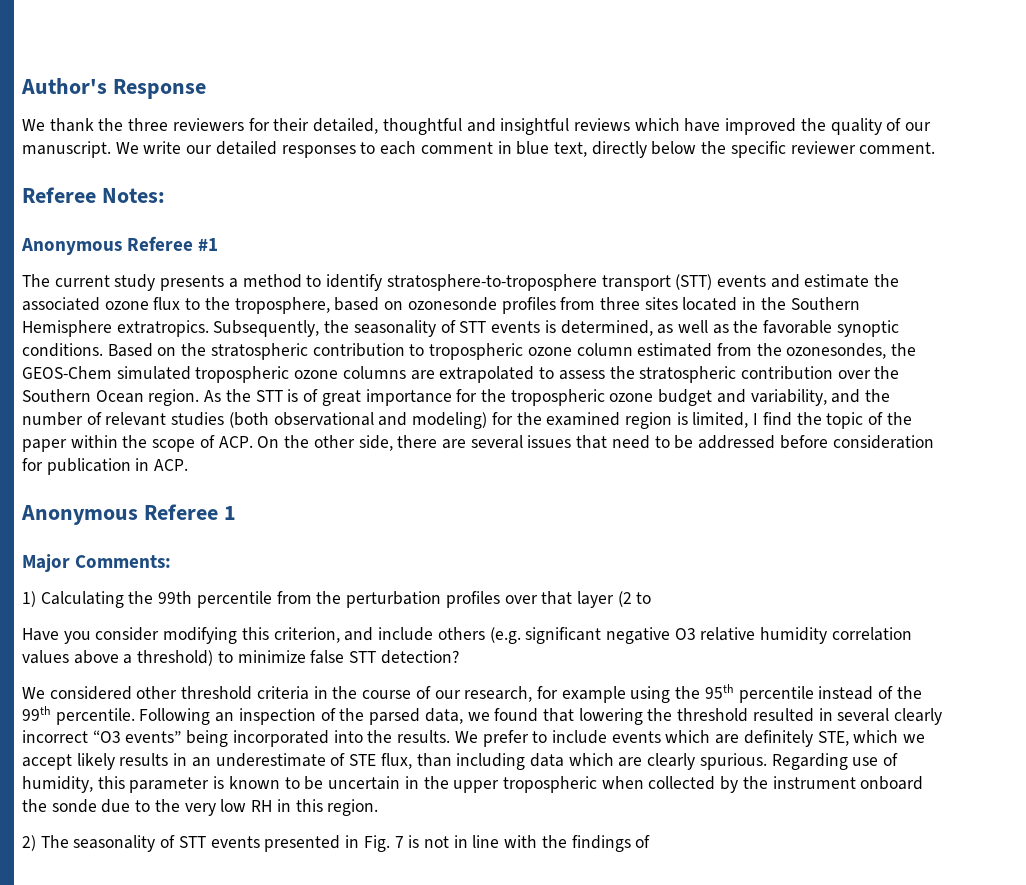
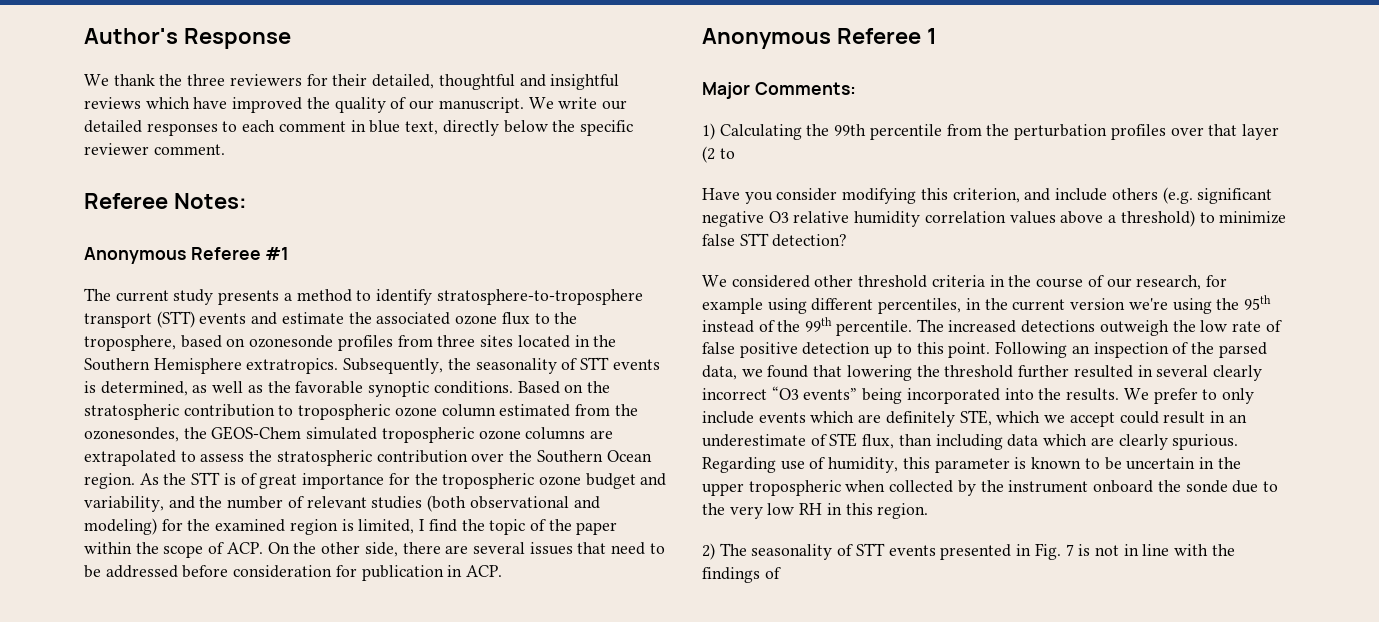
(671, 694) none -> [811,298,1212,314] different percentiles, in the current version we're using
[738,686,814,703] percentile -> (1271, 302) none
(135, 716) none -> [916,319,1282,336] [702,342,991,358] The increased detections outweigh the low rate of false positive detection up to this point.
(749, 715) none -> [1018,365,1070,378] further
(548, 737) none -> [1221,388,1254,404] only
[76,753,169,770] likely results -> [1119,411,1206,424] could result

